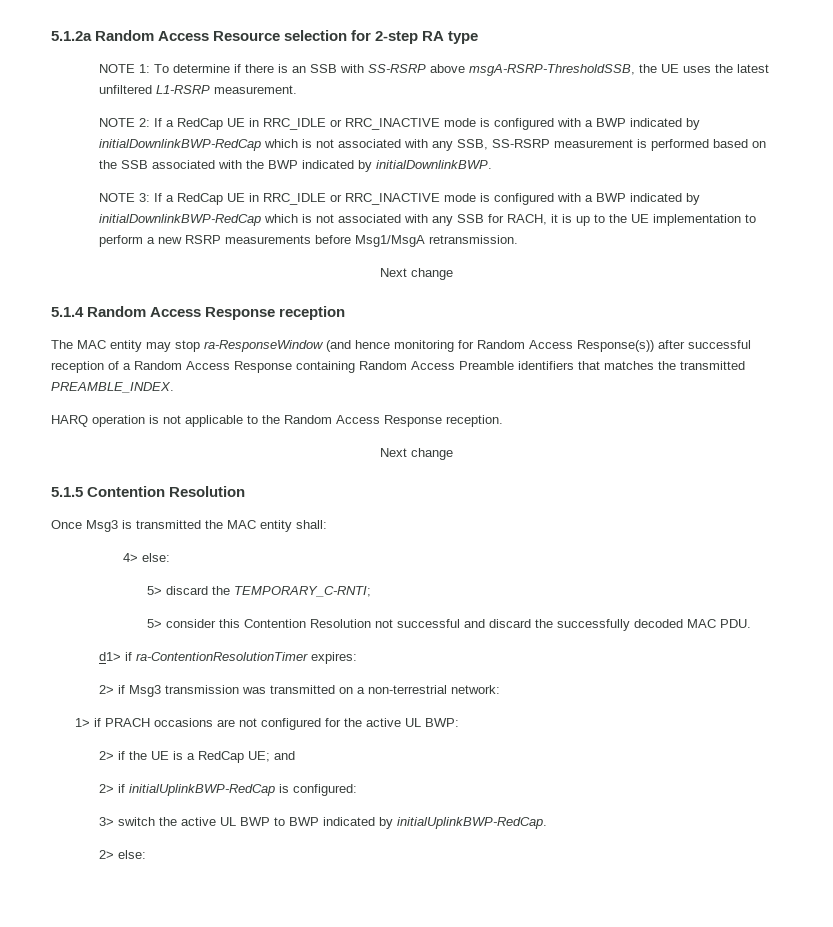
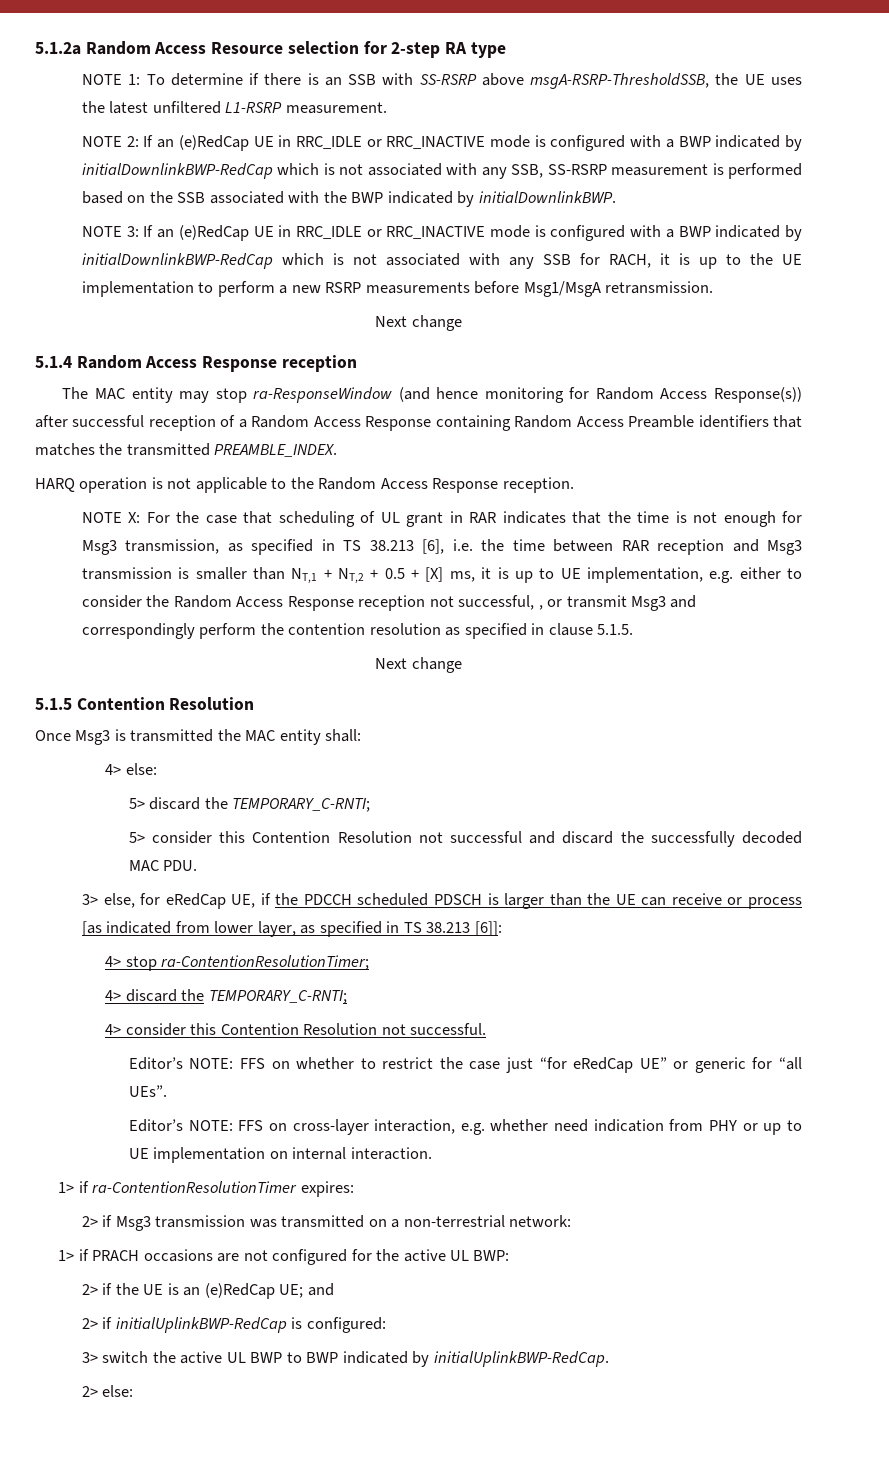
[166,118,224,130] a RedCap -> [157,135,249,151] an (e)RedCap
[166,193,224,205] a RedCap -> [157,225,249,241] an (e)RedCap
(503, 421) none -> [81,511,803,527] [81,539,803,555] [81,567,803,583] [81,595,697,611] [81,623,634,639] // NOTE X: For the case that scheduling of UL grant in RAR indicates that the time is not enough for Msg3 transmission, as specified in TS 38.213 [6], i.e. the time between RAR reception and Msg3 transmission is smaller than NT,1 + NT,2 + 0.5 + [X] ms, it is up to UE implementation, e.g. either to consider the Random Access Response reception not successful, , or transmit Msg3 and correspondingly perform the contention resolution as specified in clause 5.1.5.
[99,652,122,661] d1> -> [81,893,803,909] [81,921,502,937] [105,955,370,971] [105,989,347,1004] [105,1023,487,1036] [128,1057,803,1073] [128,1085,167,1097] [128,1119,802,1135] [128,1147,432,1163] [58,1182,75,1193] 3> else, for eRedCap UE, if the PDCCH scheduled PDSCH is larger than the UE can receive or process [as indicated from lower layer, as specified in TS 38.213 [6]]: // 4> stop ra-ContentionResolutionTimer; // 4> discard the TEMPORARY_C-RNTI; // 4> consider this Contention Resolution not successful. // Editor’s NOTE: FFS on whether to restrict the case just “for eRedCap UE” or generic for “all UEs”. // Editor’s NOTE: FFS on cross-layer interaction, e.g. whether need indication from PHY or up to UE implementation on internal interaction. // 1>
[187,751,245,763] a RedCap -> [183,1283,275,1299] an (e)RedCap

